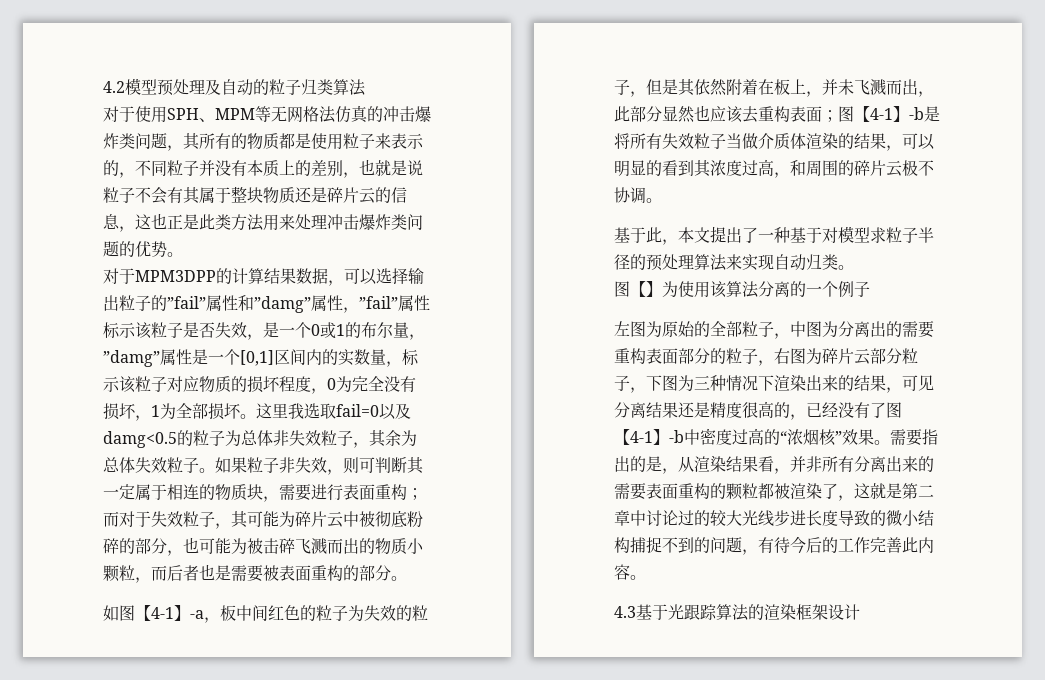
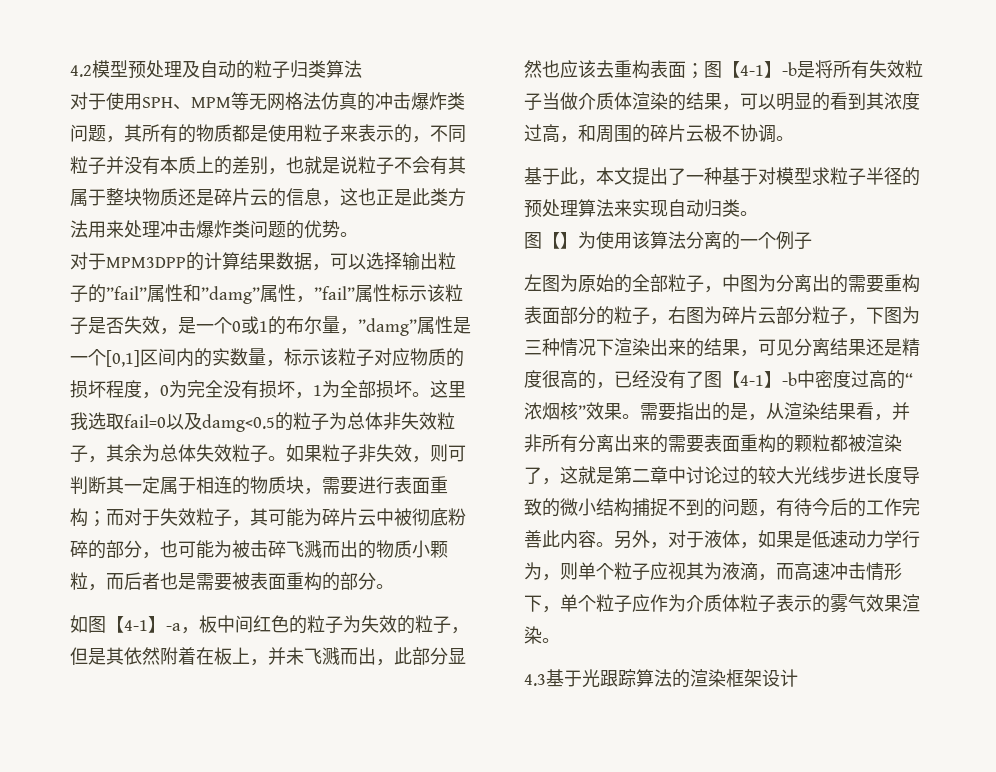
(646, 577) none -> [614,530,920,549] [524,562,902,581] [524,594,920,613] [524,626,560,644] 另外，对于液体，如果是低速动力学行为，则单个粒子应视其为液滴，而高速冲击情形下，单个粒子应作为介质体粒子表示的雾气效果渲染。

